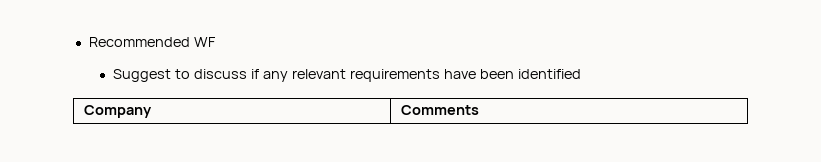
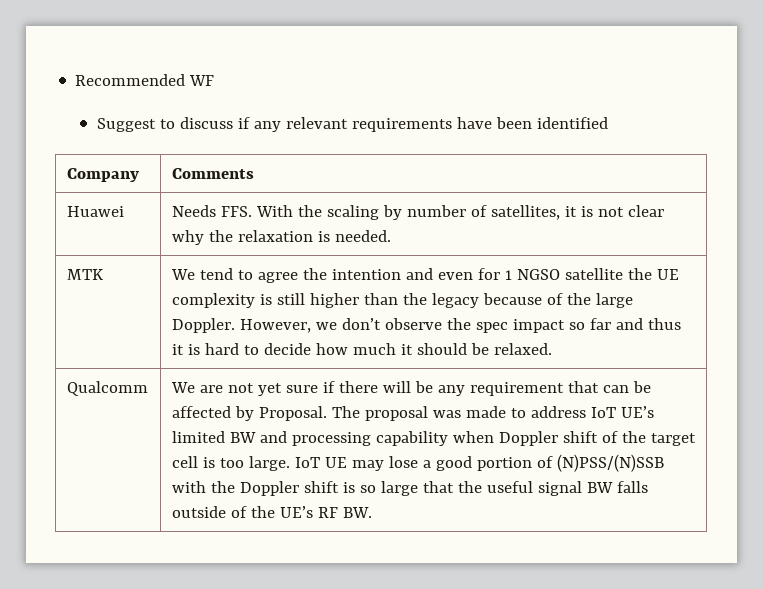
(480, 110) none -> [66,206,124,217] [171,205,664,220] [171,230,391,245] [66,269,103,280] [170,268,679,283] [171,293,633,308] [171,318,681,333] [171,343,552,355] [66,381,148,396] [170,381,651,396] [171,406,654,421] [171,431,696,446] [171,454,664,472] [171,481,648,496] [171,506,372,518] // Huawei | Needs FFS. With the scaling by number of satellites, it is not clear why the relaxation is needed. // MTK | We tend to agree the intention and even for 1 NGSO satellite the UE complexity is still higher than the legacy because of the large Doppler. However, we don’t observe the spec impact so far and thus it is hard to decide how much it should be relaxed. // Qualcomm | We are not yet sure if there will be any requirement that can be affected by Proposal. The proposal was made to address IoT UE’s limited BW and processing capability when Doppler shift of the target cell is too large. IoT UE may lose a good portion of (N)PSS/(N)SSB with the Doppler shift is so large that the useful signal BW falls outside of the UE’s RF BW.

